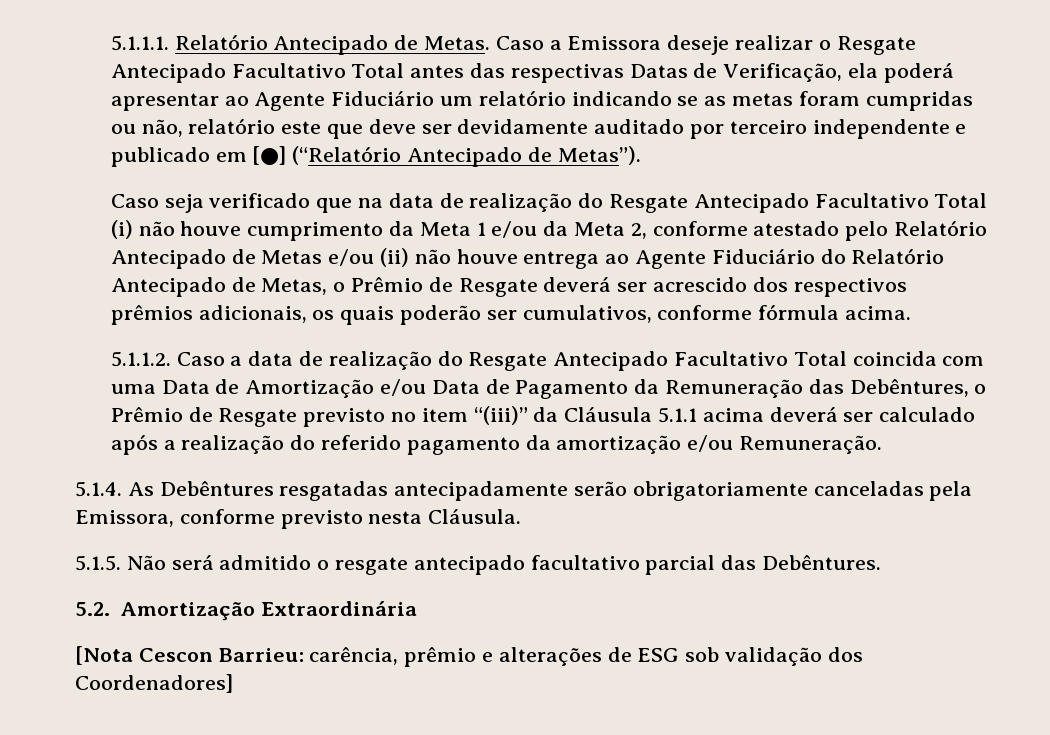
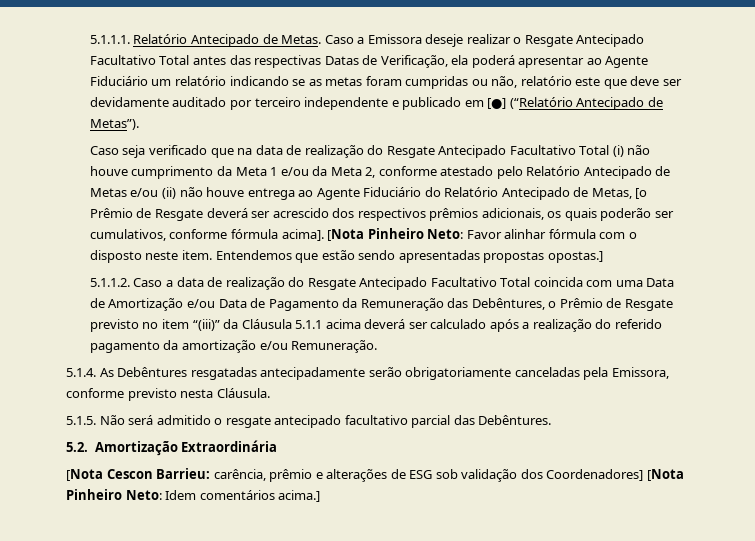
[333,282,346,292] o -> [635,188,648,199] [o
[845,306,912,320] acima. -> [281,228,637,241] [89,250,603,263] acima]. [Nota Pinheiro Neto: Favor alinhar fórmula com o disposto neste item. Entendemos que estão sendo apresentadas propostas opostas.]
(233, 683) none -> [646,469,684,481] [66,489,321,502] [Nota Pinheiro Neto: Idem comentários acima.]

